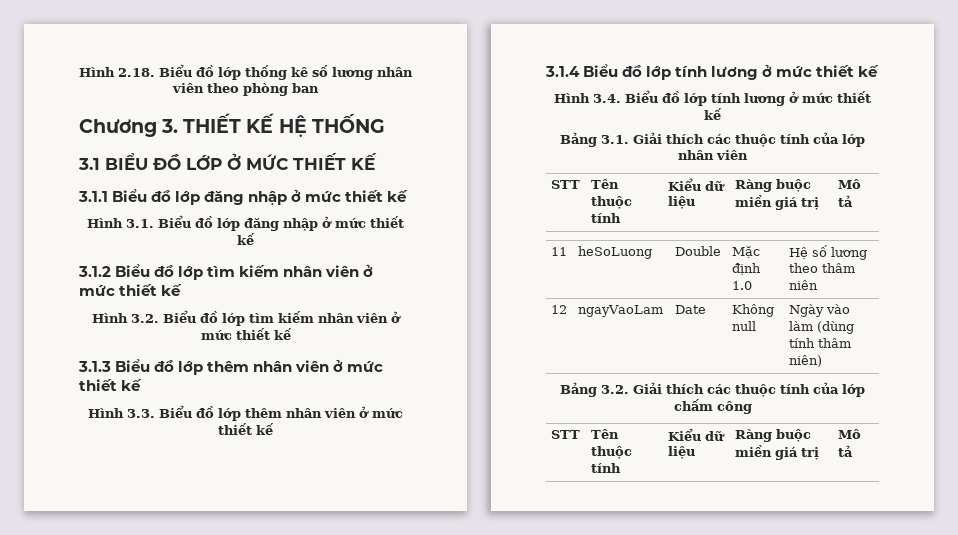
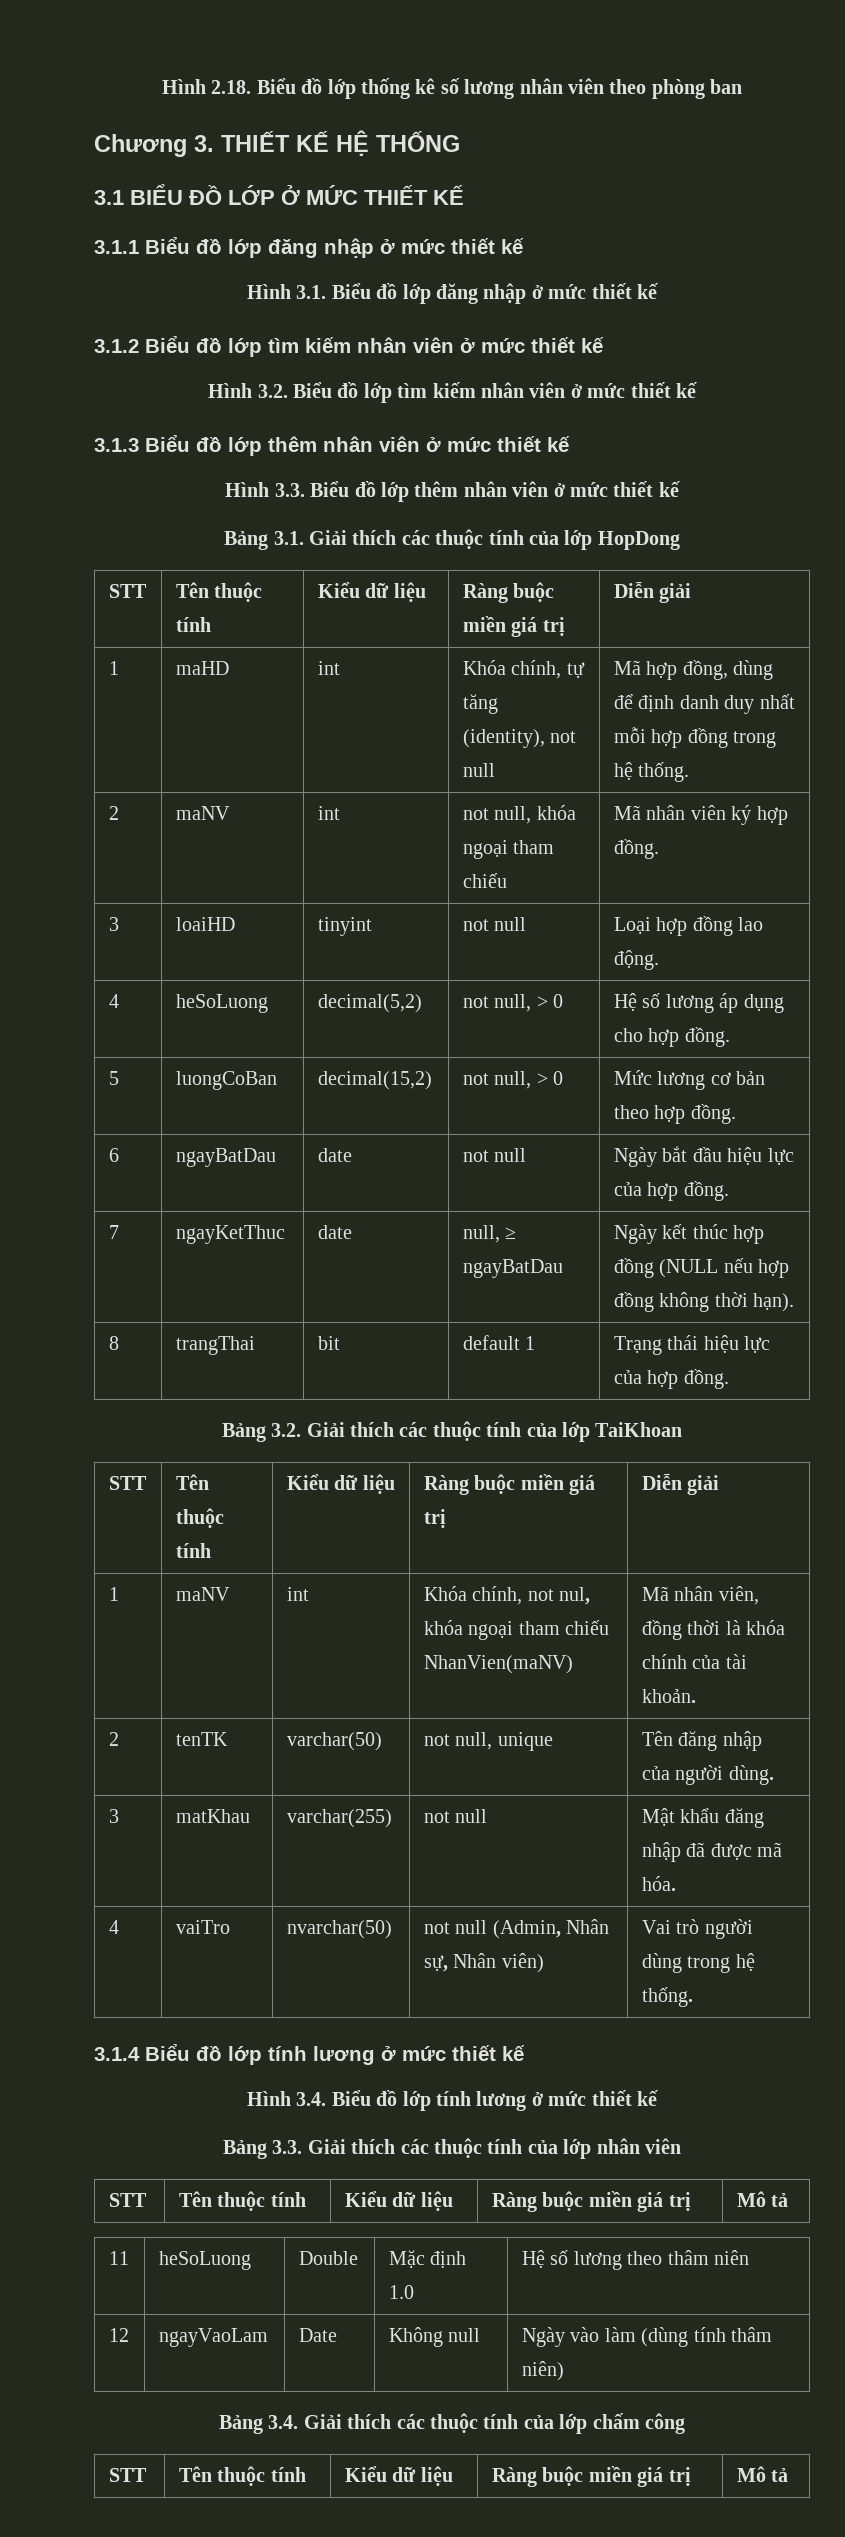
(274, 429) none -> [224,529,680,550] [108,584,147,598] [175,582,263,602] [175,617,211,632] [317,582,426,602] [462,582,555,603] [462,616,565,637] [613,581,692,603] [108,661,119,675] [175,661,229,675] [317,661,340,675] [462,660,585,679] [462,694,498,714] [462,729,577,748] [462,763,495,777] [613,660,774,680] [613,694,795,714] [613,727,777,748] [613,762,690,782] [108,806,119,820] [175,806,230,820] [317,806,340,820] [462,805,576,824] [462,840,555,859] [462,873,507,888] [613,805,788,825] [613,839,659,859] [108,917,119,931] [175,917,235,931] [317,917,372,936] [462,917,527,931] [613,916,764,936] [613,950,659,970] [108,994,119,1008] [175,994,268,1013] [317,994,422,1013] [462,994,564,1012] [613,993,784,1013] [613,1027,730,1047] [108,1071,119,1085] [175,1071,277,1090] [317,1071,432,1090] [462,1071,564,1089] [613,1070,766,1090] [613,1104,736,1124] [108,1148,119,1162] [175,1148,276,1167] [317,1148,352,1162] [462,1148,527,1162] [613,1146,794,1167] [613,1181,729,1201] [108,1225,119,1239] [175,1225,285,1244] [317,1225,352,1239] [462,1225,517,1243] [462,1259,563,1278] [613,1224,765,1244] [613,1258,790,1278] [613,1292,795,1312] [108,1336,119,1350] [175,1336,255,1355] [317,1336,340,1350] [462,1335,536,1350] [613,1335,771,1355] [613,1369,729,1389] [221,1421,683,1442] [108,1476,147,1490] [175,1474,209,1490] [175,1508,224,1528] [175,1543,211,1558] [286,1474,395,1494] [423,1474,596,1495] [423,1509,446,1528] [641,1473,720,1495] [108,1587,119,1601] [175,1587,230,1601] [286,1587,309,1601] [423,1586,591,1605] [423,1620,610,1640] [423,1655,573,1674] [641,1586,759,1605] [641,1620,786,1640] [641,1654,747,1669] [641,1689,696,1703] [108,1732,119,1746] [175,1732,228,1746] [286,1732,382,1751] [423,1732,553,1751] [641,1731,762,1751] [641,1765,774,1785] [108,1809,119,1823] [175,1809,250,1823] [286,1809,392,1828] [423,1809,488,1823] [641,1808,764,1828] [641,1842,783,1862] [641,1876,676,1891] [108,1920,119,1934] [175,1920,230,1934] [286,1920,392,1939] [423,1919,610,1939] [423,1953,544,1973] [641,1919,753,1939] [641,1953,755,1973] [641,1987,693,2007] // Bảng 3.1. Giải thích các thuộc tính của lớp HopDong // STT | Tên thuộc tính | Kiểu dữ liệu | Ràng buộc miền giá trị | Diễn giải // 1 | maHD | int | Khóa chính, tự tăng (identity), not null | Mã hợp đồng, dùng để định danh duy nhất mỗi hợp đồng trong hệ thống. // 2 | maNV | int | not null, khóa ngoại tham chiếu | Mã nhân viên ký hợp đồng. // 3 | loaiHD | tinyint | not null | Loại hợp đồng lao động. // 4 | heSoLuong | decimal(5,2) | not null, > 0 | Hệ số lương áp dụng cho hợp đồng. // 5 | luongCoBan | decimal(15,2) | not null, > 0 | Mức lương cơ bản theo hợp đồng. // 6 | ngayBatDau | date | not null | Ngày bắt đầu hiệu lực của hợp đồng. // 7 | ngayKetThuc | date | null, ≥ ngayBatDau | Ngày kết thúc hợp đồng (NULL nếu hợp đồng không thời hạn). // 8 | trangThai | bit | default 1 | Trạng thái hiệu lực của hợp đồng. // Bảng 3.2. Giải thích các thuộc tính của lớp TaiKhoan // STT | Tên thuộc tính | Kiểu dữ liệu | Ràng buộc miền giá trị | Diễn giải // 1 | maNV | int | Khóa chính, not nul, khóa ngoại tham chiếu NhanVien(maNV) | Mã nhân viên, đồng thời là khóa chính của tài khoản. // 2 | tenTK | varchar(50) | not null, unique | Tên đăng nhập của người dùng. // 3 | matKhau | varchar(255) | not null | Mật khẩu đăng nhập đã được mã hóa. // 4 | vaiTro | nvarchar(50) | not null (Admin, Nhân sự, Nhân viên) | Vai trò người dùng trong hệ thống.
[601,135,629,144] 3.1. -> [272,2140,303,2154] 3.3.
[601,385,629,394] 3.2. -> [268,2415,299,2429] 3.4.

